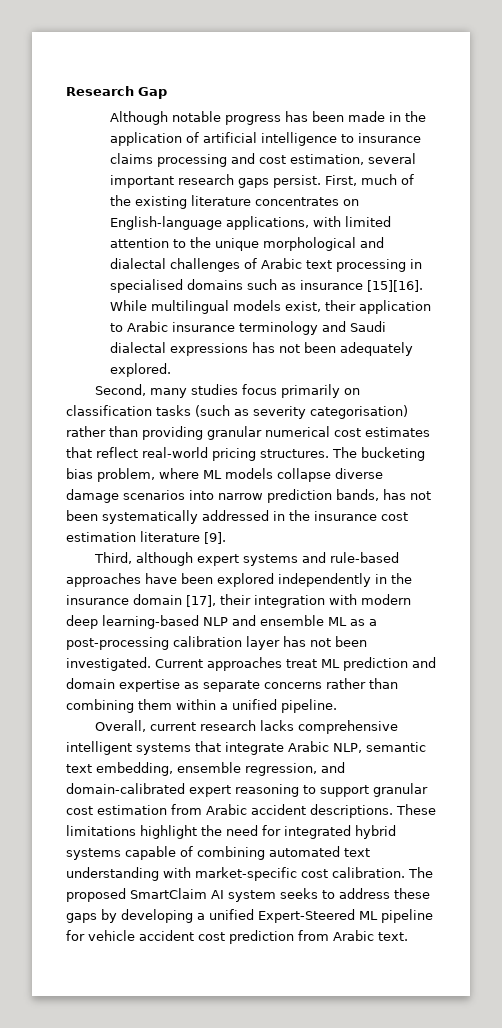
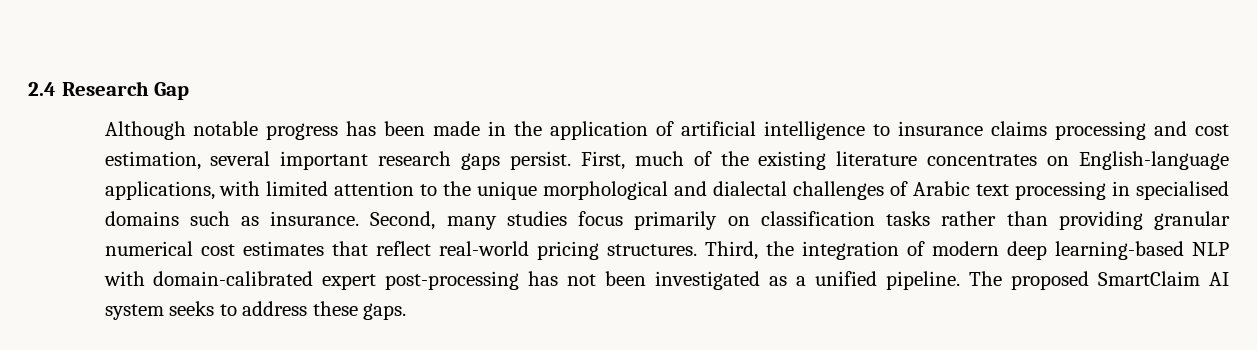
(66, 91) none -> [28,82,56,96] 2.4
[300,280,424,292] [110,300,432,314] [110,321,387,335] [110,342,414,356] [110,363,172,377] insurance [15][16]. While multilingual models exist, their application to Arabic insurance terminology and Saudi dialectal expressions has not been adequately explored. // -> [270,211,360,226] insurance.
[195,405,408,419] (such as severity categorisation) -> (931, 218) none
[332,447,425,461] [66,468,383,482] [66,489,431,503] [66,510,408,524] [66,531,226,544] [93,552,399,566] [66,573,412,587] [66,594,411,608] [66,615,377,629] [66,636,367,650] [66,657,436,671] [66,678,398,692] [66,699,337,713] [94,720,398,734] [66,741,426,755] [66,762,345,776] [66,783,428,797] [66,804,436,818] [66,825,396,839] [66,846,370,860] [66,867,405,881] The bucketing bias problem, where ML models collapse diverse damage scenarios into narrow prediction bands, has not been systematically addressed in the insurance cost estimation literature [9]. // Third, although expert systems and rule-based approaches have been explored independently in the insurance domain [17], their integration with modern deep learning-based NLP and ensemble ML as a post-processing calibration layer has not been investigated. Current approaches treat ML prediction and domain expertise as separate concerns rather than combining them within a unified pipeline. // Overall, current research lacks comprehensive intelligent systems that integrate Arabic NLP, semantic text embedding, ensemble regression, and domain-calibrated expert reasoning to support granular cost estimation from Arabic accident descriptions. These limitations highlight the need for integrated hybrid systems capable of combining automated text understanding with market-specific cost calibration. -> [704,241,1230,260] [103,271,961,290] Third, the integration of modern deep learning-based NLP with domain-calibrated expert post-processing has not been investigated as a unified pipeline.
[66,909,433,923] [66,930,408,944] gaps by developing a unified Expert-Steered ML pipeline for vehicle accident cost prediction from Arabic text. -> [363,303,407,320] gaps.

